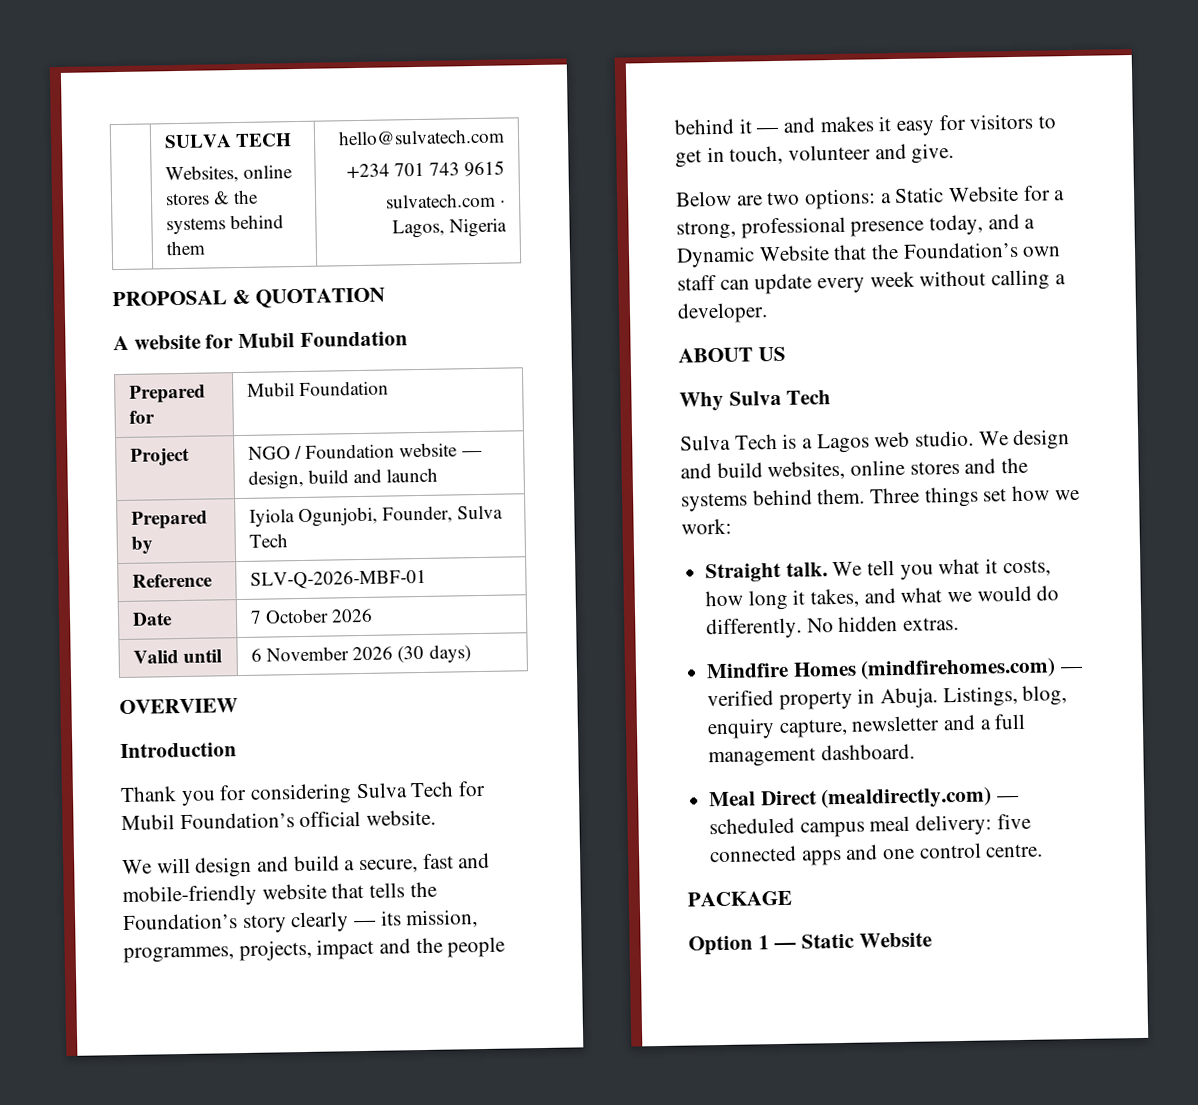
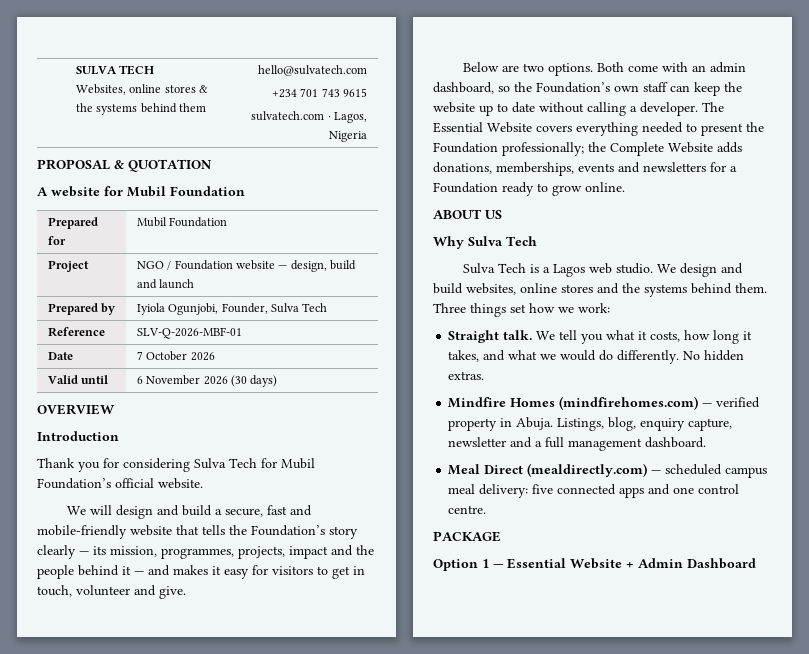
[804,185,1066,210] [676,213,1036,240] [676,244,868,268] options: a Static Website for a strong, professional presence today, and a Dynamic Website that -> [548,62,747,76] [433,82,510,94] options. Both come with an admin dashboard, so
[754,269,1066,295] [677,302,768,324] update every week without calling a developer. -> [694,82,742,96] [433,102,724,116] [433,122,764,136] [433,142,742,156] [433,162,737,176] [433,182,625,196] keep the website up to date without calling a developer. The Essential Website covers everything needed to present the Foundation professionally; the Complete Website adds donations, memberships, events and newsletters for a Foundation ready to grow online.
[801,932,932,949] Static Website -> [507,558,756,569] Essential Website + Admin Dashboard

